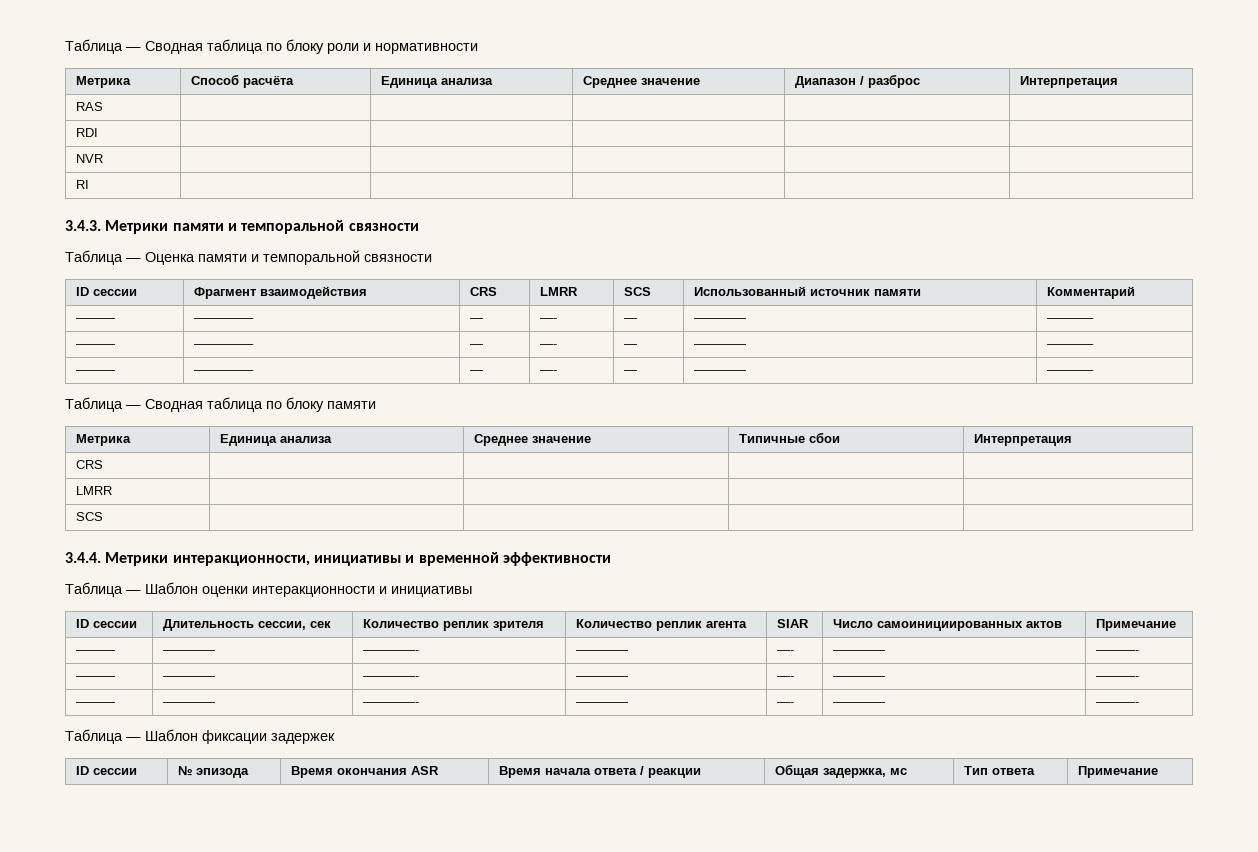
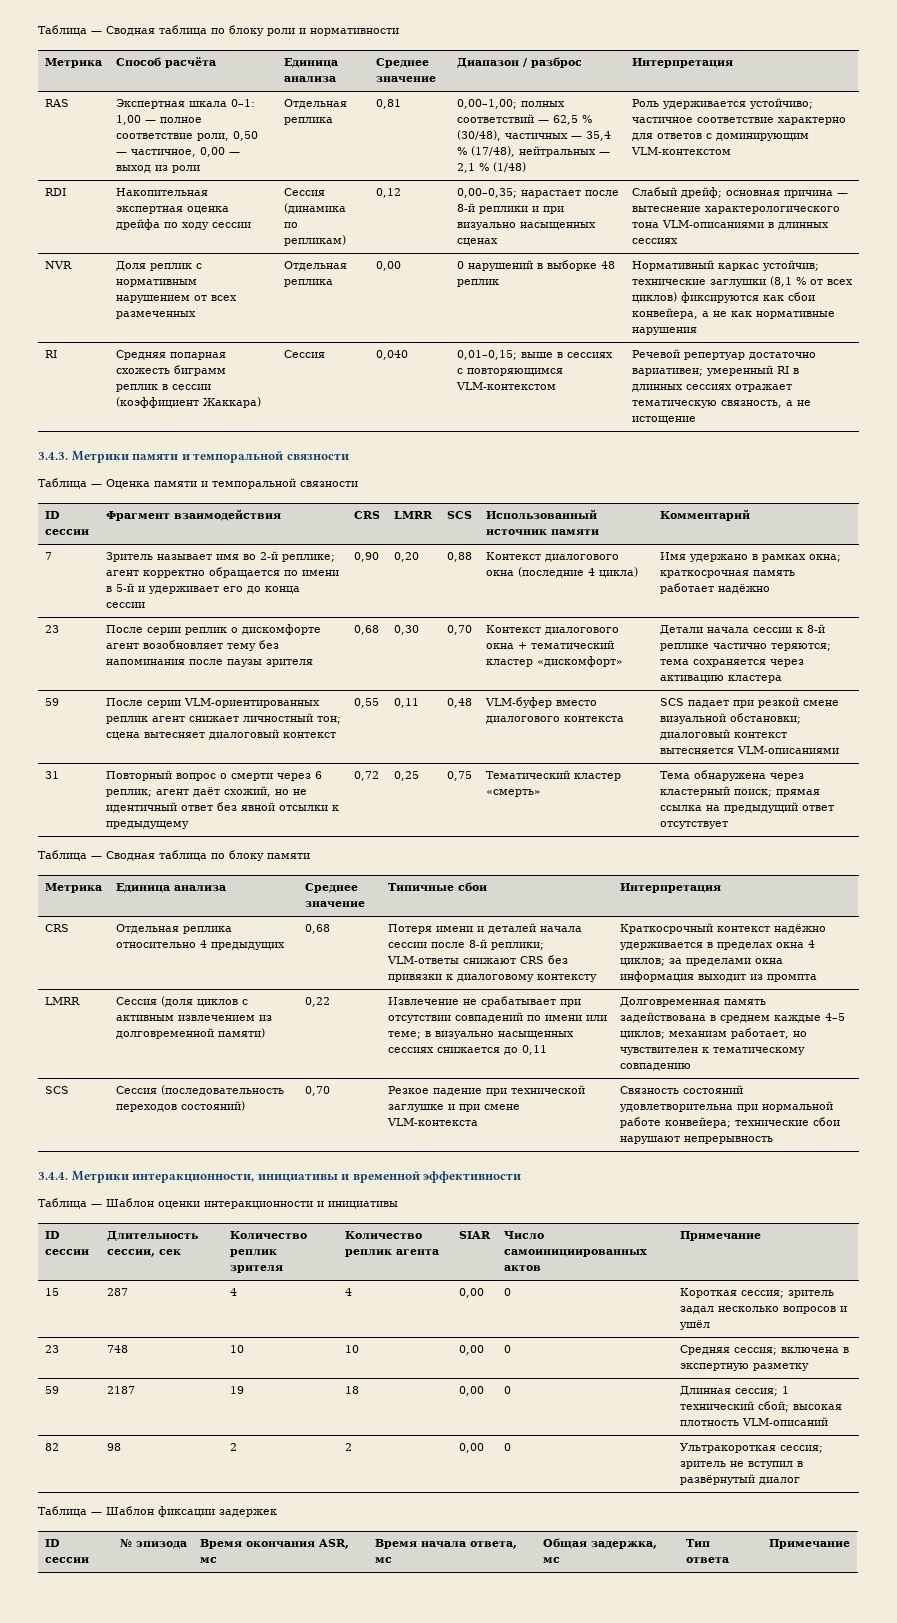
[75,128,98,137] [75,154,103,163] [75,180,89,189] | | | | // RDI | | | | | // NVR | | | | | // RI | | | | | -> [115,99,255,109] [115,115,202,125] [115,131,258,141] [115,147,240,157] [115,165,200,173] [283,99,347,109] [283,117,333,125] [375,99,401,109] [456,99,565,109] [456,114,592,125] [456,130,611,141] [456,146,610,157] [456,162,526,173] [631,98,813,109] [631,117,846,125] [631,133,809,141] [630,147,731,155] [44,188,66,196] [115,188,208,196] [115,206,229,214] [115,219,251,230] [283,188,325,196] [283,203,346,214] [283,222,298,228] [283,235,346,246] [375,188,401,198] [456,188,619,198] [456,203,564,214] [456,222,596,230] [456,238,498,246] [631,187,848,198] [631,206,840,214] [631,220,829,230] [631,238,678,244] [44,261,72,269] [115,261,202,271] [115,279,197,287] [115,295,237,303] [115,311,196,319] [283,261,347,271] [283,279,333,287] [375,261,401,271] [456,260,615,271] [456,279,499,287] [631,260,819,271] [631,276,853,287] [631,292,815,303] [631,308,835,319] [631,327,697,335] [44,350,57,358] [115,350,226,360] [115,365,226,376] [115,384,211,392] [115,397,261,408] [283,350,325,358] [375,350,408,360] [456,350,613,360] [456,368,563,376] [455,382,556,390] [631,349,816,360] [631,365,799,376] [631,384,792,392] [631,400,811,408] [631,416,696,424] Экспертная шкала 0–1: 1,00 — полное соответствие роли, 0,50 — частичное, 0,00 — выход из роли | Отдельная реплика | 0,81 | 0,00–1,00; полных соответствий — 62,5 % (30/48), частичных — 35,4 % (17/48), нейтральных — 2,1 % (1/48) | Роль удерживается устойчиво; частичное соответствие характерно для ответов с доминирующим VLM-контекстом // RDI | Накопительная экспертная оценка дрейфа по ходу сессии | Сессия (динамика по репликам) | 0,12 | 0,00–0,35; нарастает после 8-й реплики и при визуально насыщенных сценах | Слабый дрейф; основная причина — вытеснение характерологического тона VLM-описаниями в длинных сессиях // NVR | Доля реплик с нормативным нарушением от всех размеченных | Отдельная реплика | 0,00 | 0 нарушений в выборке 48 реплик | Нормативный каркас устойчив; технические заглушки (8,1 % от всех циклов) фиксируются как сбои конвейера, а не как нормативные нарушения // RI | Средняя попарная схожесть биграмм реплик в сессии (коэффициент Жаккара) | Сессия | 0,040 | 0,01–0,15; выше в сессиях с повторяющимся VLM-контекстом | Речевой репертуар достаточно вариативен; умеренный RI в длинных сессиях отражает тематическую связность, а не истощение
[75,318,115,322] [193,318,254,322] [469,318,483,322] [539,318,557,322] [623,318,637,322] [693,318,746,322] [1046,318,1094,322] [75,344,115,348] [193,344,254,348] [469,344,483,348] [539,344,557,348] [623,344,637,348] [693,344,746,348] [1046,344,1094,348] [75,370,115,374] [193,370,254,374] [469,370,483,374] [539,370,557,374] [623,370,637,374] [693,370,746,374] [1046,370,1094,374] ——— | ————– | — | —- | — | ———— | ———– // ——— | ————– | — | —- | — | ———— | ———– // ——— | ————– | — | —- | — | ———— | ———– -> [44,552,52,560] [105,551,335,562] [105,567,339,578] [105,583,300,594] [105,602,145,608] [353,552,379,562] [393,552,419,562] [446,552,472,562] [485,552,619,562] [485,567,638,578] [659,552,841,562] [659,570,795,578] [659,583,770,594] [44,625,59,633] [105,624,321,635] [105,640,279,651] [105,659,313,667] [353,625,379,635] [393,625,419,635] [446,625,472,635] [485,625,619,635] [485,640,614,649] [485,656,623,667] [659,624,825,635] [659,643,831,651] [659,659,804,667] [659,675,782,683] [44,698,59,706] [105,698,320,708] [105,713,341,724] [105,729,336,740] [353,698,379,708] [393,698,419,708] [446,698,472,708] [484,697,597,708] [485,716,624,724] [659,697,839,708] [659,713,801,724] [659,729,787,740] [659,746,839,754] [44,771,59,779] [105,770,322,781] [105,786,307,797] [105,802,339,813] [105,821,189,829] [353,771,379,781] [393,771,419,781] [446,771,472,781] [485,770,621,781] [485,789,541,797] [659,770,804,781] [659,786,820,797] [659,802,834,813] [659,821,728,829] 7 | Зритель называет имя во 2-й реплике; агент корректно обращается по имени в 5-й и удерживает его до конца сессии | 0,90 | 0,20 | 0,88 | Контекст диалогового окна (последние 4 цикла) | Имя удержано в рамках окна; краткосрочная память работает надёжно // 23 | После серии реплик о дискомфорте агент возобновляет тему без напоминания после паузы зрителя | 0,68 | 0,30 | 0,70 | Контекст диалогового окна + тематический кластер «дискомфорт» | Детали начала сессии к 8-й реплике частично теряются; тема сохраняется через активацию кластера // 59 | После серии VLM-ориентированных реплик агент снижает личностный тон; сцена вытесняет диалоговый контекст | 0,55 | 0,11 | 0,48 | VLM-буфер вместо диалогового контекста | SCS падает при резкой смене визуальной обстановки; диалоговый контекст вытесняется VLM-описаниями // 31 | Повторный вопрос о смерти через 6 реплик; агент даёт схожий, но не идентичный ответ без явной отсылки к предыдущему | 0,72 | 0,25 | 0,75 | Тематический кластер «смерть» | Тема обнаружена через кластерный поиск; прямая ссылка на предыдущий ответ отсутствует
[75,486,112,495] [75,512,103,521] | | | // LMRR | | | | // SCS | | | | -> [115,924,232,934] [115,940,285,950] [304,924,330,934] [387,923,582,934] [387,939,544,950] [386,955,568,964] [387,974,597,982] [619,923,826,934] [619,940,815,950] [619,958,783,966] [619,971,817,982] [44,997,80,1005] [115,996,248,1007] [115,1015,272,1021] [115,1028,265,1039] [304,997,330,1007] [387,996,581,1007] [387,1012,607,1023] [387,1031,574,1039] [387,1045,547,1055] [619,997,766,1007] [619,1012,845,1023] [619,1028,807,1039] [619,1047,805,1055] [619,1063,691,1071] [44,1086,69,1094] [115,1085,284,1096] [115,1101,245,1112] [304,1086,330,1096] [387,1085,585,1096] [387,1104,520,1112] [386,1118,478,1126] [619,1085,743,1094] [619,1101,833,1112] [619,1117,840,1128] [619,1136,773,1144] Отдельная реплика относительно 4 предыдущих | 0,68 | Потеря имени и деталей начала сессии после 8-й реплики; VLM-ответы снижают CRS без привязки к диалоговому контексту | Краткосрочный контекст надёжно удерживается в пределах окна 4 циклов; за пределами окна информация выходит из промпта // LMRR | Сессия (доля циклов с активным извлечением из долговременной памяти) | 0,22 | Извлечение не срабатывает при отсутствии совпадений по имени или теме; в визуально насыщенных сессиях снижается до 0,11 | Долговременная память задействована в среднем каждые 4–5 циклов; механизм работает, но чувствителен к тематическому совпадению // SCS | Сессия (последовательность переходов состояний) | 0,70 | Резкое падение при технической заглушке и при смене VLM-контекста | Связность состояний удовлетворительна при нормальной работе конвейера; технические сбои нарушают непрерывность
[75,650,115,654] [162,650,215,654] [362,650,419,654] [575,650,628,654] [776,650,794,654] [832,650,885,654] [1095,650,1139,654] [75,676,115,680] [162,676,215,680] [362,676,419,680] [575,676,628,680] [776,676,794,680] [832,676,885,680] [1095,676,1139,680] [75,702,115,706] [162,702,215,706] [362,702,419,706] [575,702,628,706] [776,702,794,706] [832,702,885,706] [1095,702,1139,706] ——— | ———— | ————- | ———— | —- | ———— | ———- // ——— | ———— | ————- | ———— | —- | ———— | ———- // ——— | ———— | ————- | ———— | —- | ———— | ———- -> [44,1288,59,1296] [106,1288,128,1296] [229,1288,237,1296] [344,1288,352,1296] [458,1288,484,1298] [503,1288,511,1296] [679,1288,834,1298] [679,1306,847,1314] [679,1320,710,1330] [44,1345,59,1353] [106,1345,128,1353] [229,1345,244,1353] [344,1345,359,1353] [458,1345,484,1355] [503,1345,511,1353] [679,1345,849,1355] [679,1363,809,1371] [44,1386,59,1394] [106,1386,135,1394] [229,1386,244,1394] [344,1386,359,1394] [458,1386,484,1396] [503,1386,511,1394] [679,1386,789,1396] [679,1401,842,1412] [679,1417,828,1426] [44,1443,59,1451] [106,1443,121,1451] [229,1443,237,1451] [344,1443,352,1451] [458,1443,484,1453] [503,1443,511,1451] [679,1443,823,1453] [679,1461,803,1469] [679,1474,800,1485] 15 | 287 | 4 | 4 | 0,00 | 0 | Короткая сессия; зритель задал несколько вопросов и ушёл // 23 | 748 | 10 | 10 | 0,00 | 0 | Средняя сессия; включена в экспертную разметку // 59 | 2187 | 19 | 18 | 0,00 | 0 | Длинная сессия; 1 технический сбой; высокая плотность VLM-описаний // 82 | 98 | 2 | 2 | 0,00 | 0 | Ультракороткая сессия; зритель не вступил в развёрнутый диалог
[410,766,439,775] ASR -> [317,1539,349,1549] [199,1557,217,1563] ASR, мс
[593,766,701,778] ответа / реакции -> [469,1541,517,1549] [374,1557,392,1563] ответа, мс

